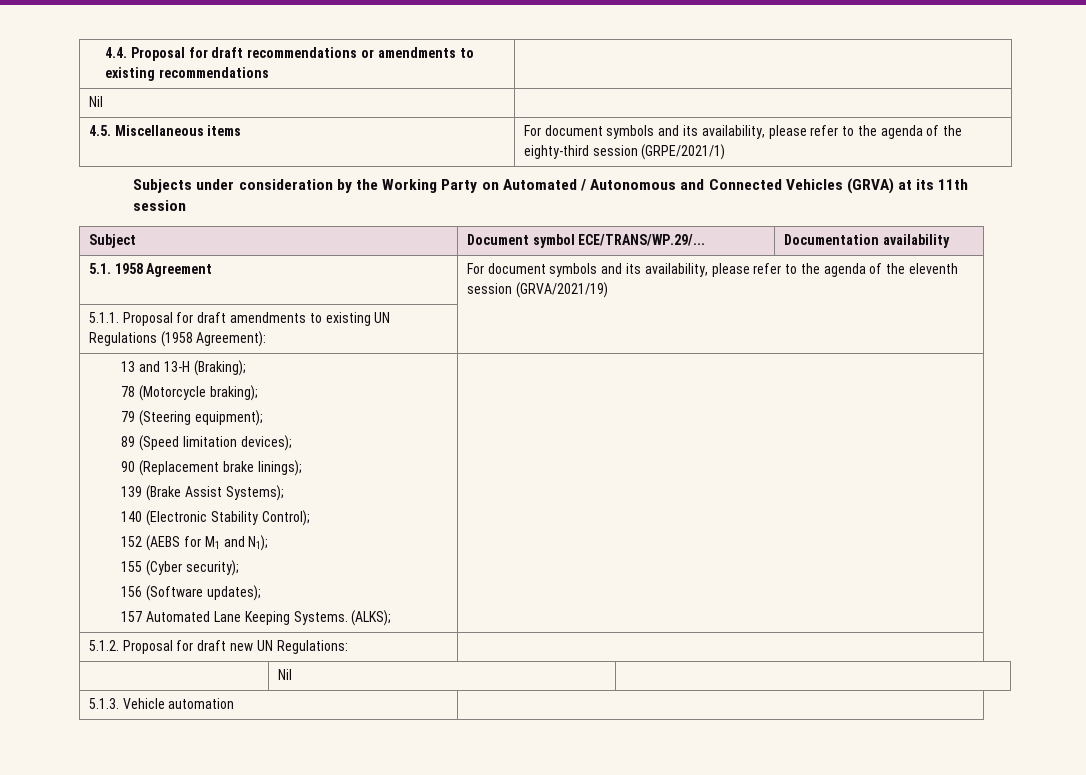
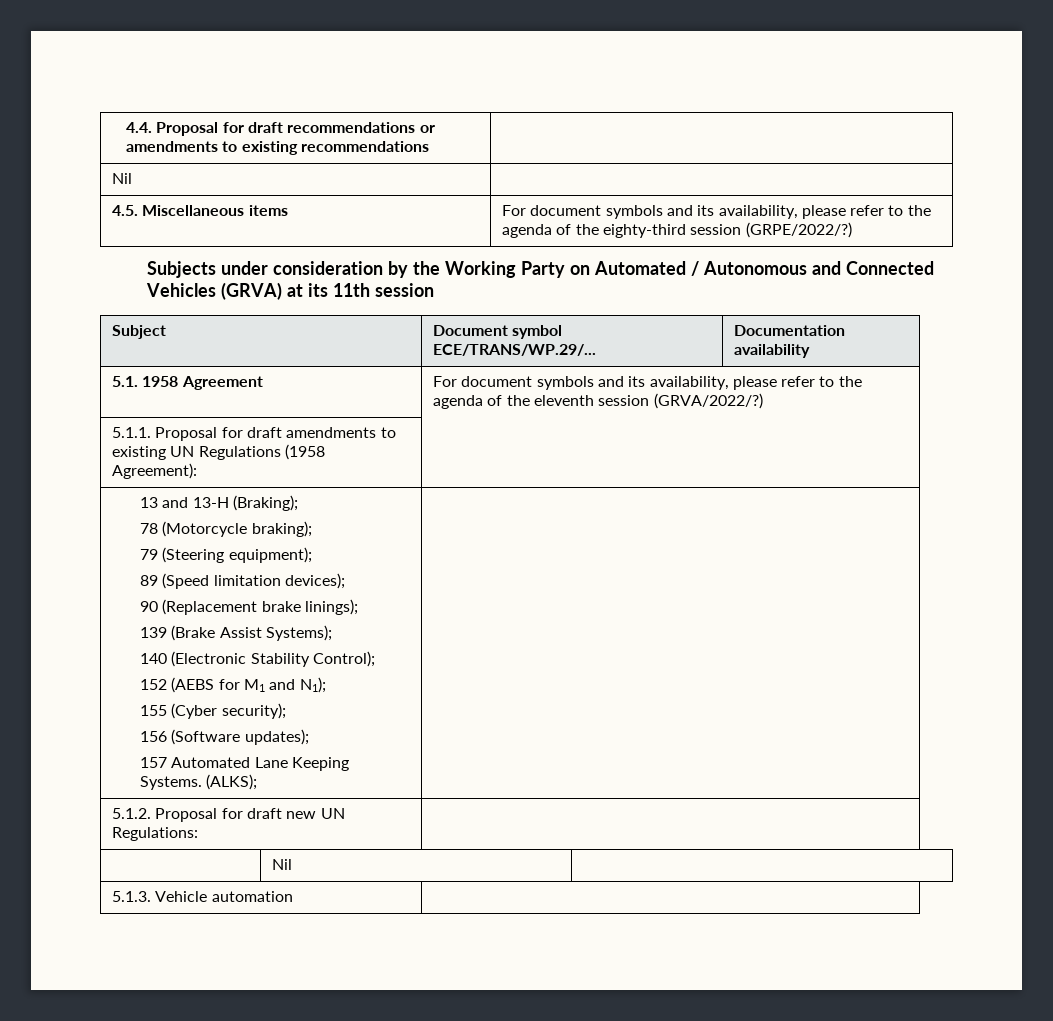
[641,144,726,160] (GRPE/2021/1) -> [745,222,852,238] (GRPE/2022/?)
[515,282,608,298] (GRVA/2021/19) -> [653,393,763,409] (GRVA/2022/?)

